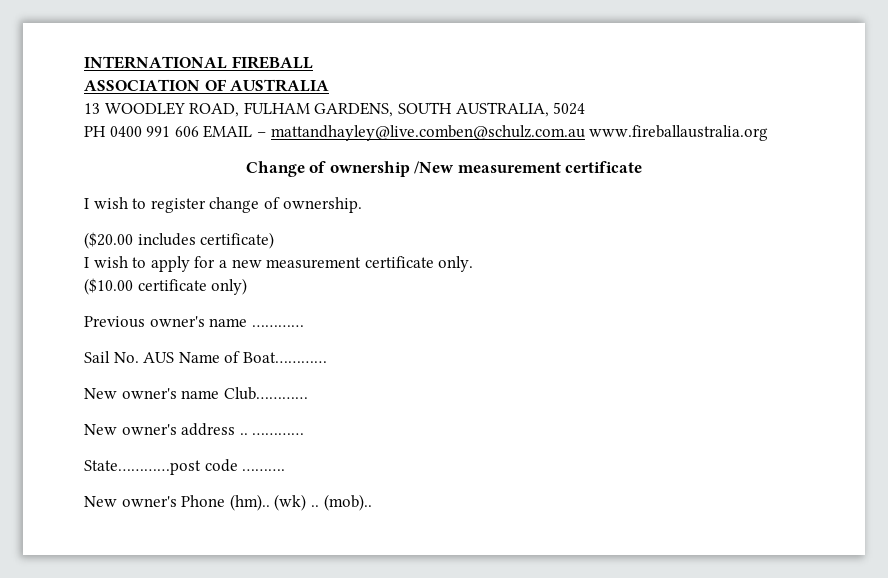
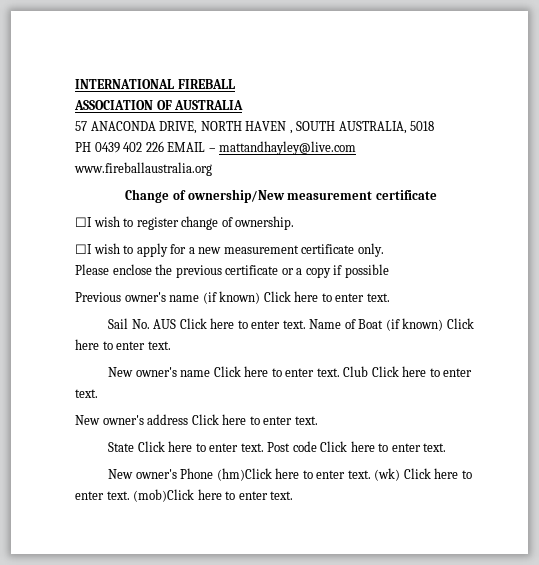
[84,102,394,117] 13 WOODLEY ROAD, FULHAM GARDENS, -> [75,121,293,134] 57 ANACONDA DRIVE, NORTH HAVEN ,
[553,102,586,115] 5024 -> [410,121,435,131] 5018
[109,126,199,137] 0400 991 606 -> [94,141,164,153] 0439 402 226
[270,125,585,141] mattandhayley@live.comben@schulz.com.au -> [219,141,357,155] mattandhayley@live.com
[329,161,455,177] ownership /New -> [187,189,285,203] ownership/New
[84,198,89,209] I -> [75,217,92,227] ☐I
[84,232,275,249] [84,257,89,268] ($20.00 includes certificate) // I -> [75,244,92,254] ☐I
[84,278,248,295] [84,316,304,328] [84,351,327,363] [84,387,308,400] [84,423,305,436] [84,459,286,475] [84,494,372,511] ($10.00 certificate only) // Previous owner's name ………… // Sail No. AUS Name of Boat………… // New owner's name Club………… // New owner's address .. ………… // State…………post code ………. // New owner's Phone (hm).. (wk) .. (mob).. -> [75,264,389,278] [75,291,390,304] [108,318,474,331] [75,339,171,350] [108,366,473,377] [75,389,98,398] [75,414,318,425] [108,441,447,452] [108,468,472,481] [75,489,294,502] Please enclose the previous certificate or a copy if possible // Previous owner's name (if known) Click here to enter text. // Sail No. AUS Click here to enter text. Name of Boat (if known) Click here to enter text. // New owner's name Click here to enter text. Club Click here to enter text. // New owner's address Click here to enter text. // State Click here to enter text. Post code Click here to enter text. // New owner's Phone (hm)Click here to enter text. (wk) Click here to enter text. (mob)Click here to enter text.

